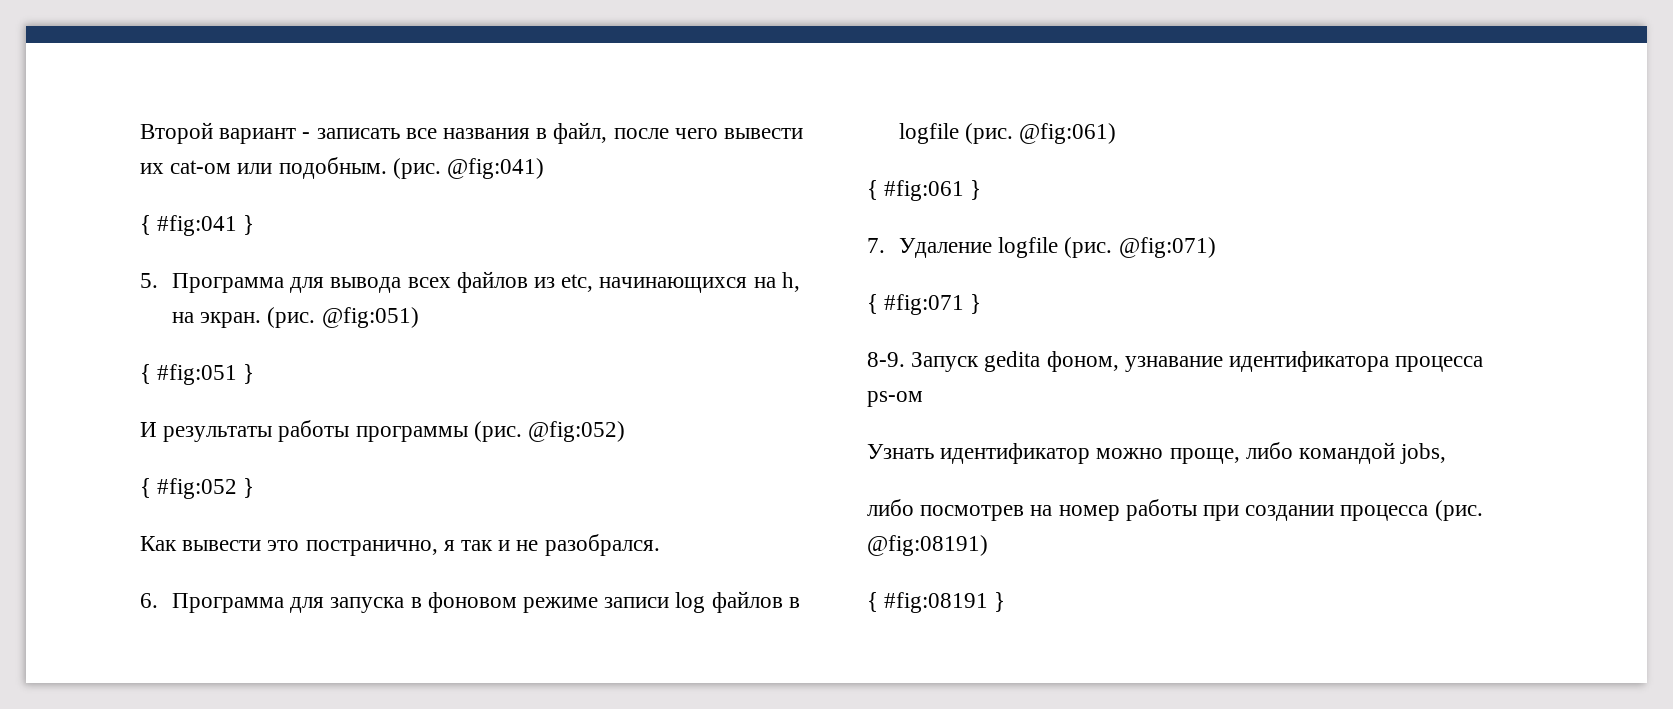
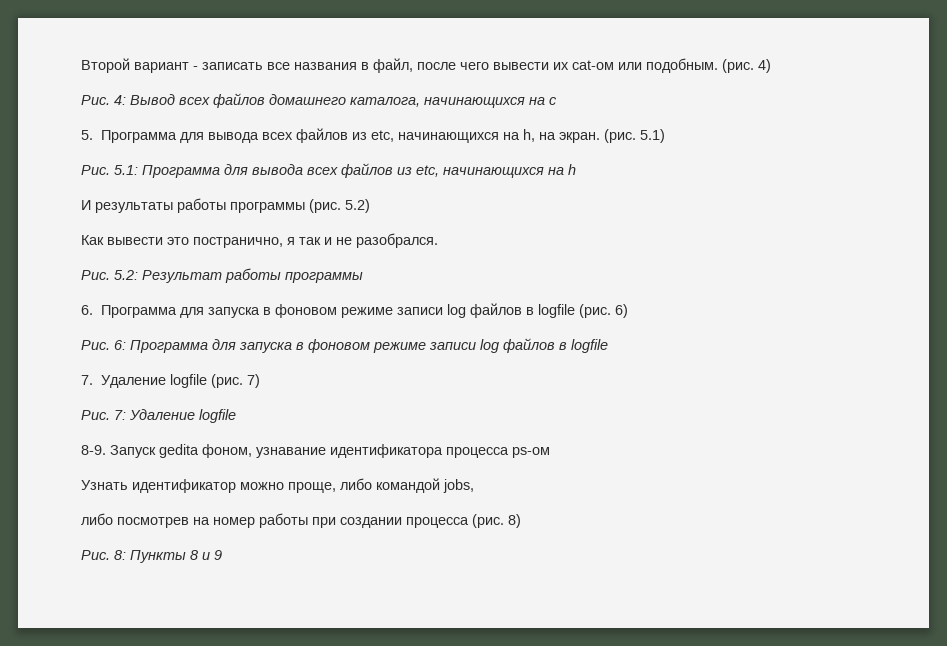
[447,158,545,179] [140,215,255,236] @fig:041) // { #fig:041 } -> [758,59,771,73] [81,93,557,108] 4) // Рис. 4: Вывод всех файлов домашнего каталога, начинающихся на c
[321,307,419,328] [140,364,255,385] @fig:051) // { #fig:051 } -> [640,129,666,143] [81,163,576,178] 5.1) // Рис. 5.1: Программа для вывода всех файлов из etc, начинающихся на h
[528,421,626,442] [140,478,255,499] @fig:052) // { #fig:052 } -> [345,199,370,213] 5.2)
(660, 545) none -> [81,268,363,283] // Рис. 5.2: Результат работы программы
[1019,123,1117,144] [867,180,982,201] @fig:061) // { #fig:061 } -> [615,304,629,318] [81,338,608,353] 6) // Рис. 6: Программа для запуска в фоновом режиме записи log файлов в logfile
[1118,237,1216,258] [867,294,982,315] @fig:071) // { #fig:071 } -> [247,374,261,388] [81,409,236,423] 7) // Рис. 7: Удаление logfile
[867,535,988,556] [867,592,1006,613] @fig:08191) // { #fig:08191 } -> [508,514,521,528] [81,550,222,563] 8) // Рис. 8: Пункты 8 и 9

